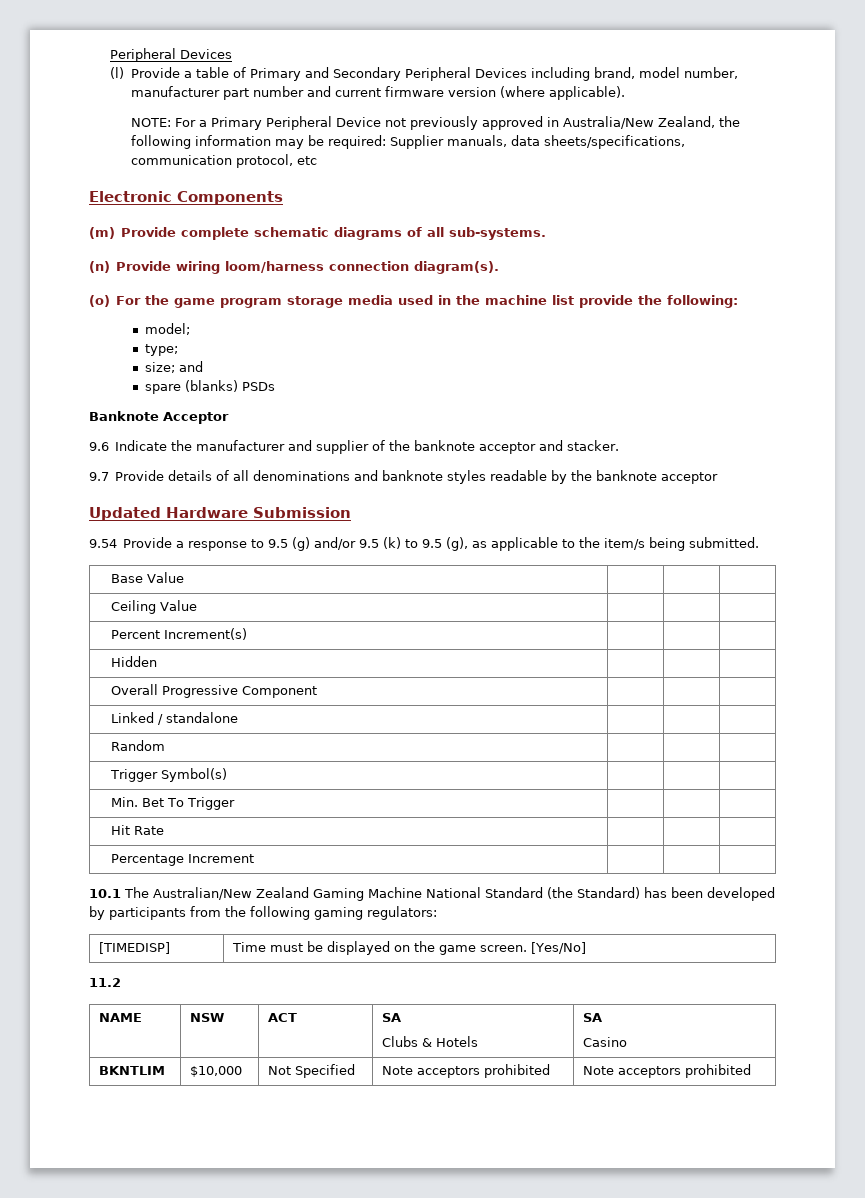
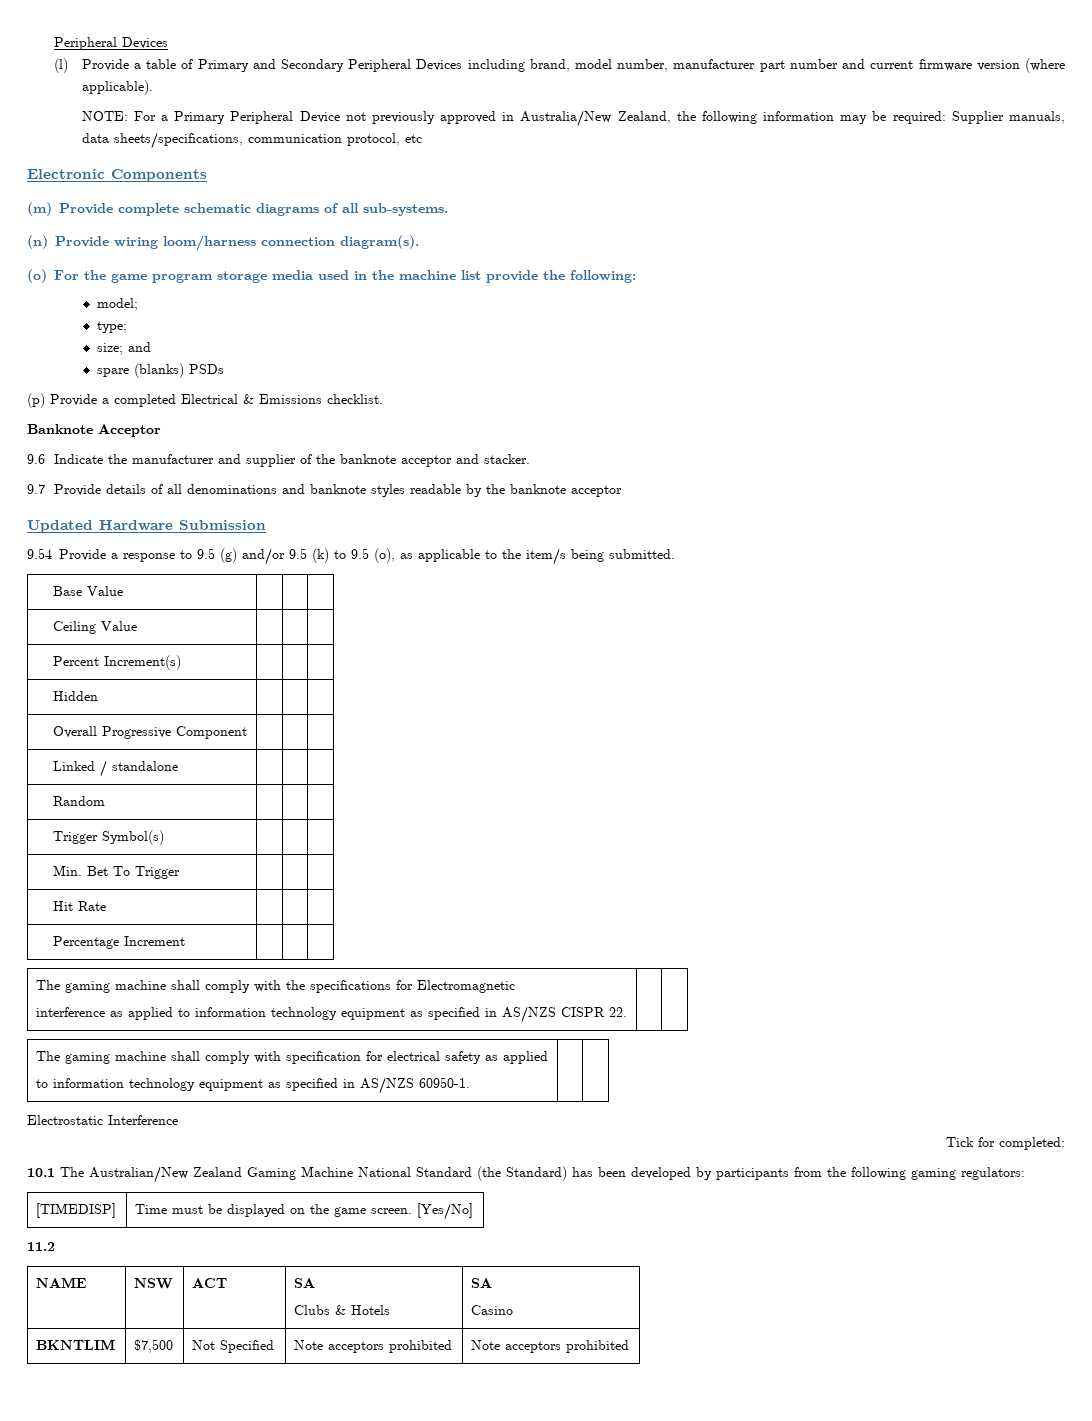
(275, 386) none -> [27,393,383,408] // (p) Provide a completed Electrical & Emissions checklist.
[446,537,469,551] (g), -> [374,548,395,563] (o),
(255, 858) none -> [36,980,516,993] [36,1006,628,1023] [36,1051,549,1064] [36,1077,471,1094] [27,1115,178,1125] [946,1137,1065,1150] // The gaming machine shall comply with the specifications for Electromagnetic // interference as applied to information technology equipment as specified in AS/NZS CISPR 22. | | // The gaming machine shall comply with specification for electrical safety as applied // to information technology equipment as specified in AS/NZS 60950-1. | | // Electrostatic Interference // Tick for completed:
[189,1066,242,1077] $10,000 -> [134,1339,174,1353] $7,500

